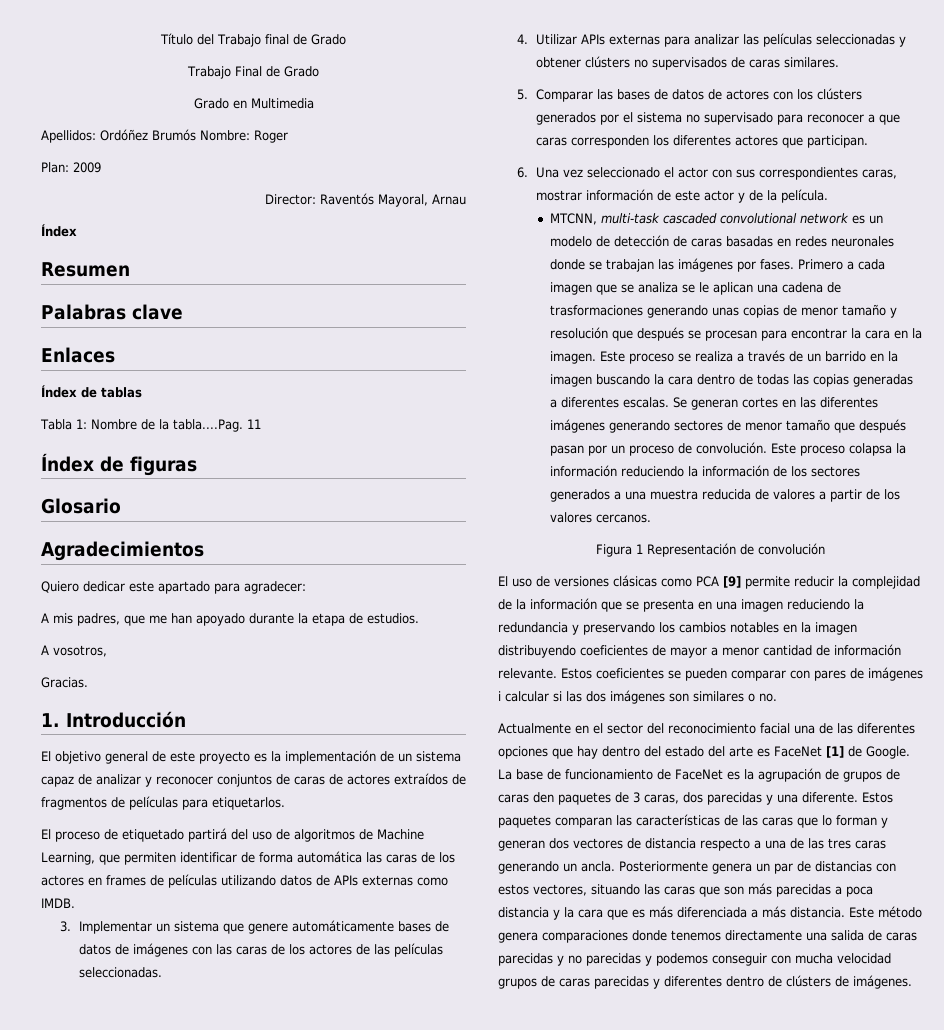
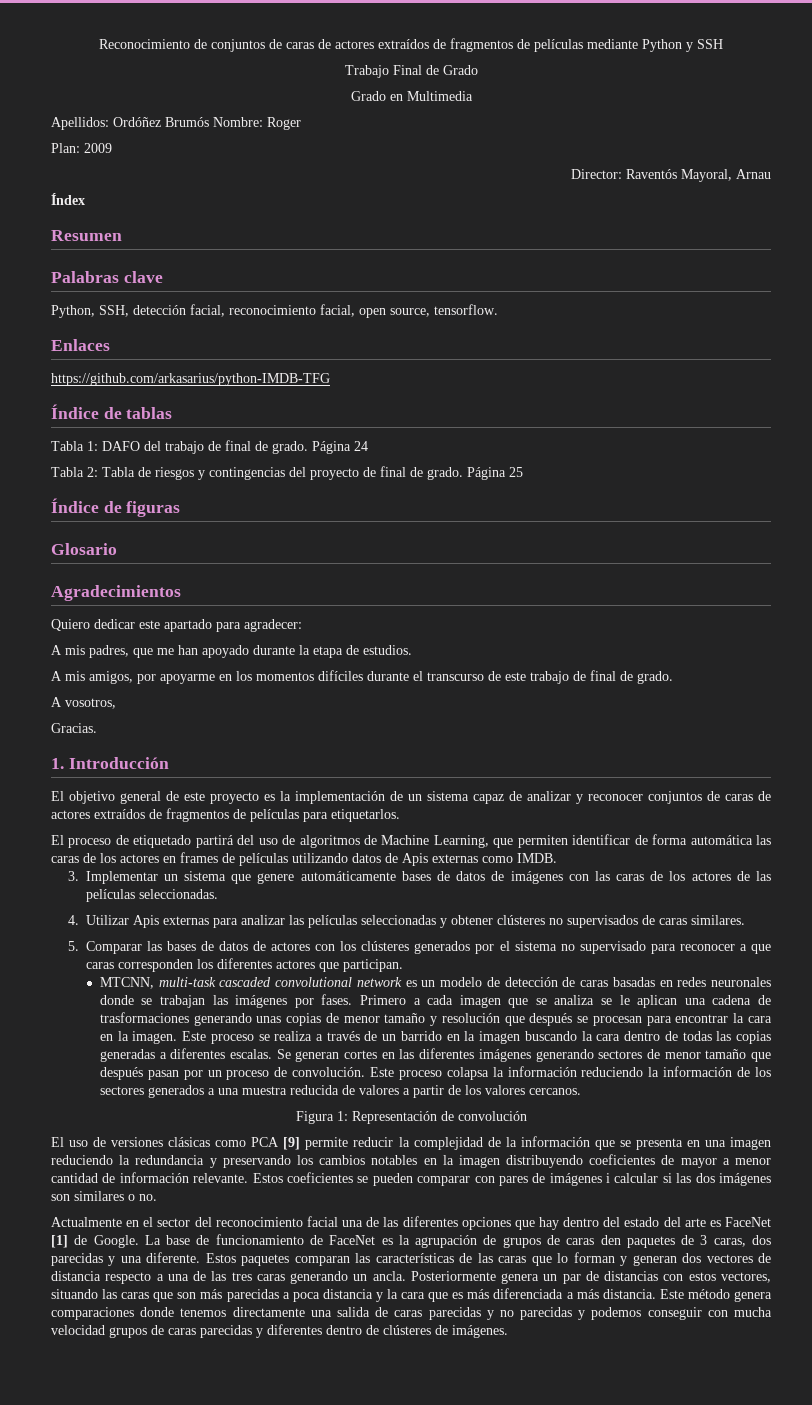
[160,33,346,47] Título del Trabajo final de Grado -> [99,38,723,52] Reconocimiento de conjuntos de caras de actores extraídos de fragmentos de películas mediante Python y SSH
(183, 312) none -> [51,304,498,318] // Python, SSH, detección facial, reconocimiento facial, open source, tensorflow.
[41,385,77,398] Índex -> [51,373,330,386] [51,404,99,419] https://github.com/arkasarius/python-IMDB-TFG // Índice
[90,419,261,432] [41,453,94,472] Nombre de la tabla....Pag. 11 // Índex -> [102,440,368,454] [51,466,523,480] [51,498,99,513] DAFO del trabajo de final de grado. Página 24 // Tabla 2: Tabla de riesgos y contingencias del proyecto de final de grado. Página 25 // Índice
(419, 618) none -> [51,670,673,684] // A mis amigos, por apoyarme en los momentos difíciles durante el transcurso de este trabajo de final de grado.
[334,875,358,886] APIs -> [402,853,428,866] Apis
[580,34,605,45] APIs -> [132,915,159,928] Apis
[584,56,630,68] clústers -> [496,915,545,925] clústeres
[816,88,862,100] clústers -> [361,941,410,951] clústeres
[516,167,897,180] [535,189,828,203] // 6. Una vez seleccionado el actor con sus correspondientes caras, mostrar información de este actor y de la película. -> (403, 965) none
[636,544,643,554] 1 -> [336,1111,348,1121] 1:
[786,975,831,987] clústers -> [383,1325,431,1335] clústeres

